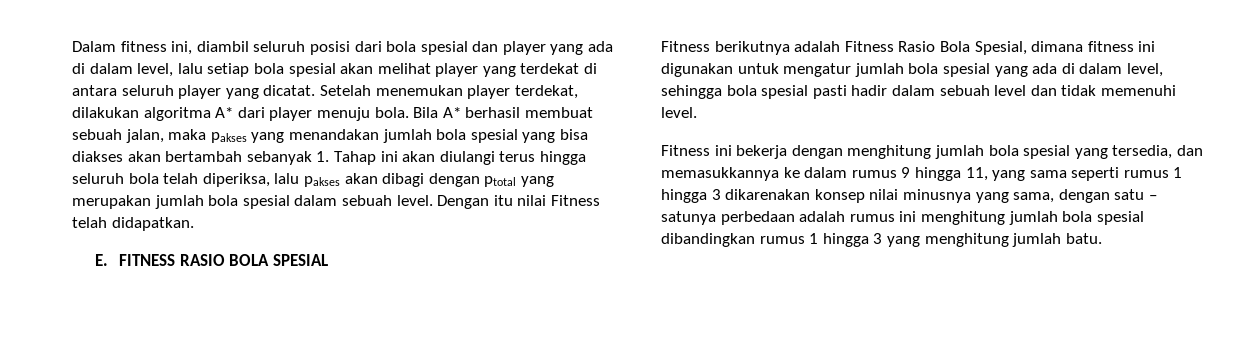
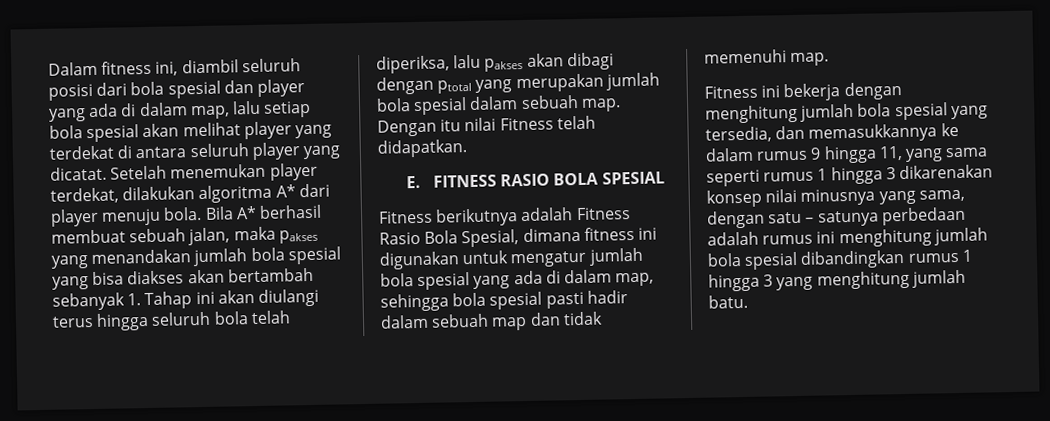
[137,63,174,77] level, -> [190,105,230,120] map,
[396,195,433,206] level. -> [580,98,621,112] map.
[1126,63,1163,77] level, -> [615,272,655,287] map,
[994,85,1027,96] level -> [491,316,528,331] map
[661,107,697,118] level. -> [790,52,830,67] map.

